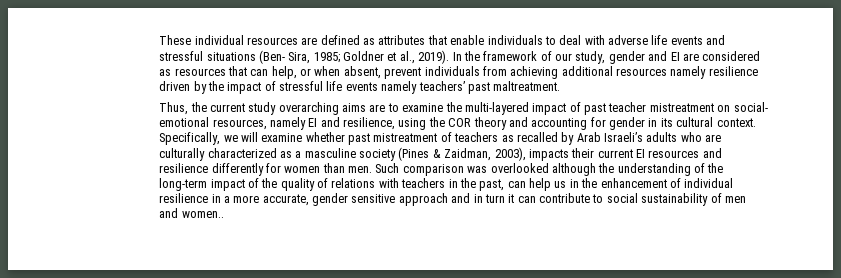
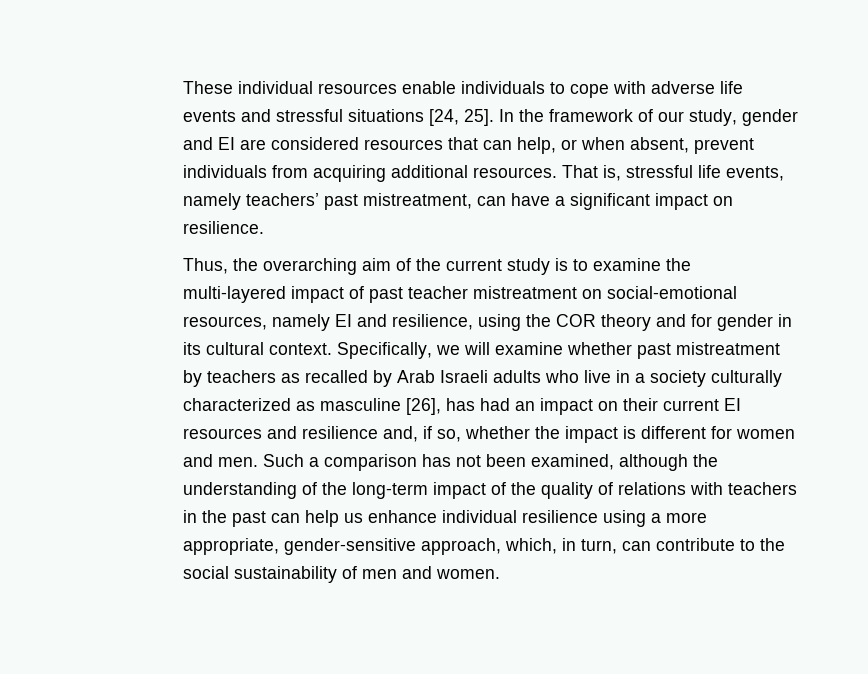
[301,35,447,45] are defined as attributes that -> (397, 88) none
[559,35,582,45] deal -> [569,84,609,98] cope
[258,50,450,64] (Ben- Sira, 1985; Goldner et al., 2019). -> [428,109,494,126] [24, 25].
[159,69,172,76] as -> (359, 143) none
[510,66,758,79] [159,81,276,94] achieving additional resources namely resilience driven by the impact of -> [312,165,621,182] acquiring additional resources. That is,
[345,82,378,91] events -> [725,166,784,181] events,
[493,81,561,91] [159,102,386,115] maltreatment. // Thus, the current study overarching aims are -> [362,193,733,210] [182,221,264,234] [182,258,568,275] mistreatment, can have a significant impact on resilience. // Thus, the overarching aim of the current study is
[733,102,768,112] [159,117,210,127] social- emotional -> [606,286,737,299] social-emotional
[531,118,588,130] accounting -> (686, 320) none
[440,132,452,142] of -> [182,370,202,387] by
[604,132,644,142] Israeli’s -> [439,370,488,383] Israeli
[705,134,722,142] [159,147,569,161] are culturally characterized as a masculine society (Pines & Zaidman, 2003), impacts -> [583,370,782,387] [182,398,618,415] live in a society culturally characterized as masculine [26], has had an impact on
[211,163,264,176] differently -> [382,426,706,443] and, if so, whether the impact is different
[322,163,345,173] than -> [182,454,213,467] and
[402,163,549,176] comparison was overlooked -> [308,454,614,471] a comparison has not been examined,
[479,179,505,191] past, -> [231,511,266,527] past
[569,178,681,188] in the enhancement of -> [367,510,437,523] enhance
[211,194,221,203] in -> [602,510,646,527] using
[262,193,515,206] accurate, gender sensitive approach and in turn it -> [182,538,617,555] appropriate, gender-sensitive approach, which, in turn,
(604, 198) none -> [759,538,785,551] the
[181,211,224,218] women.. -> [435,569,500,579] women.

